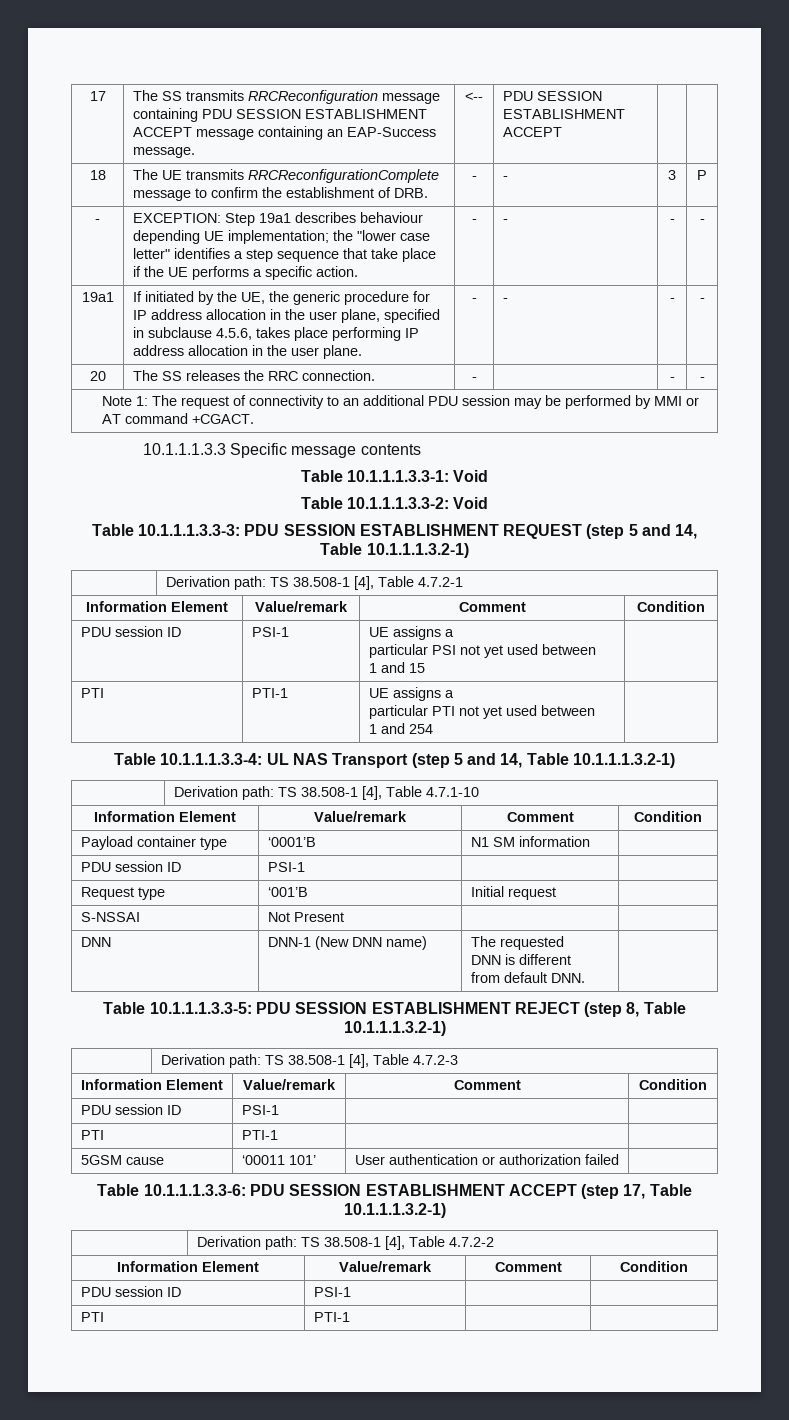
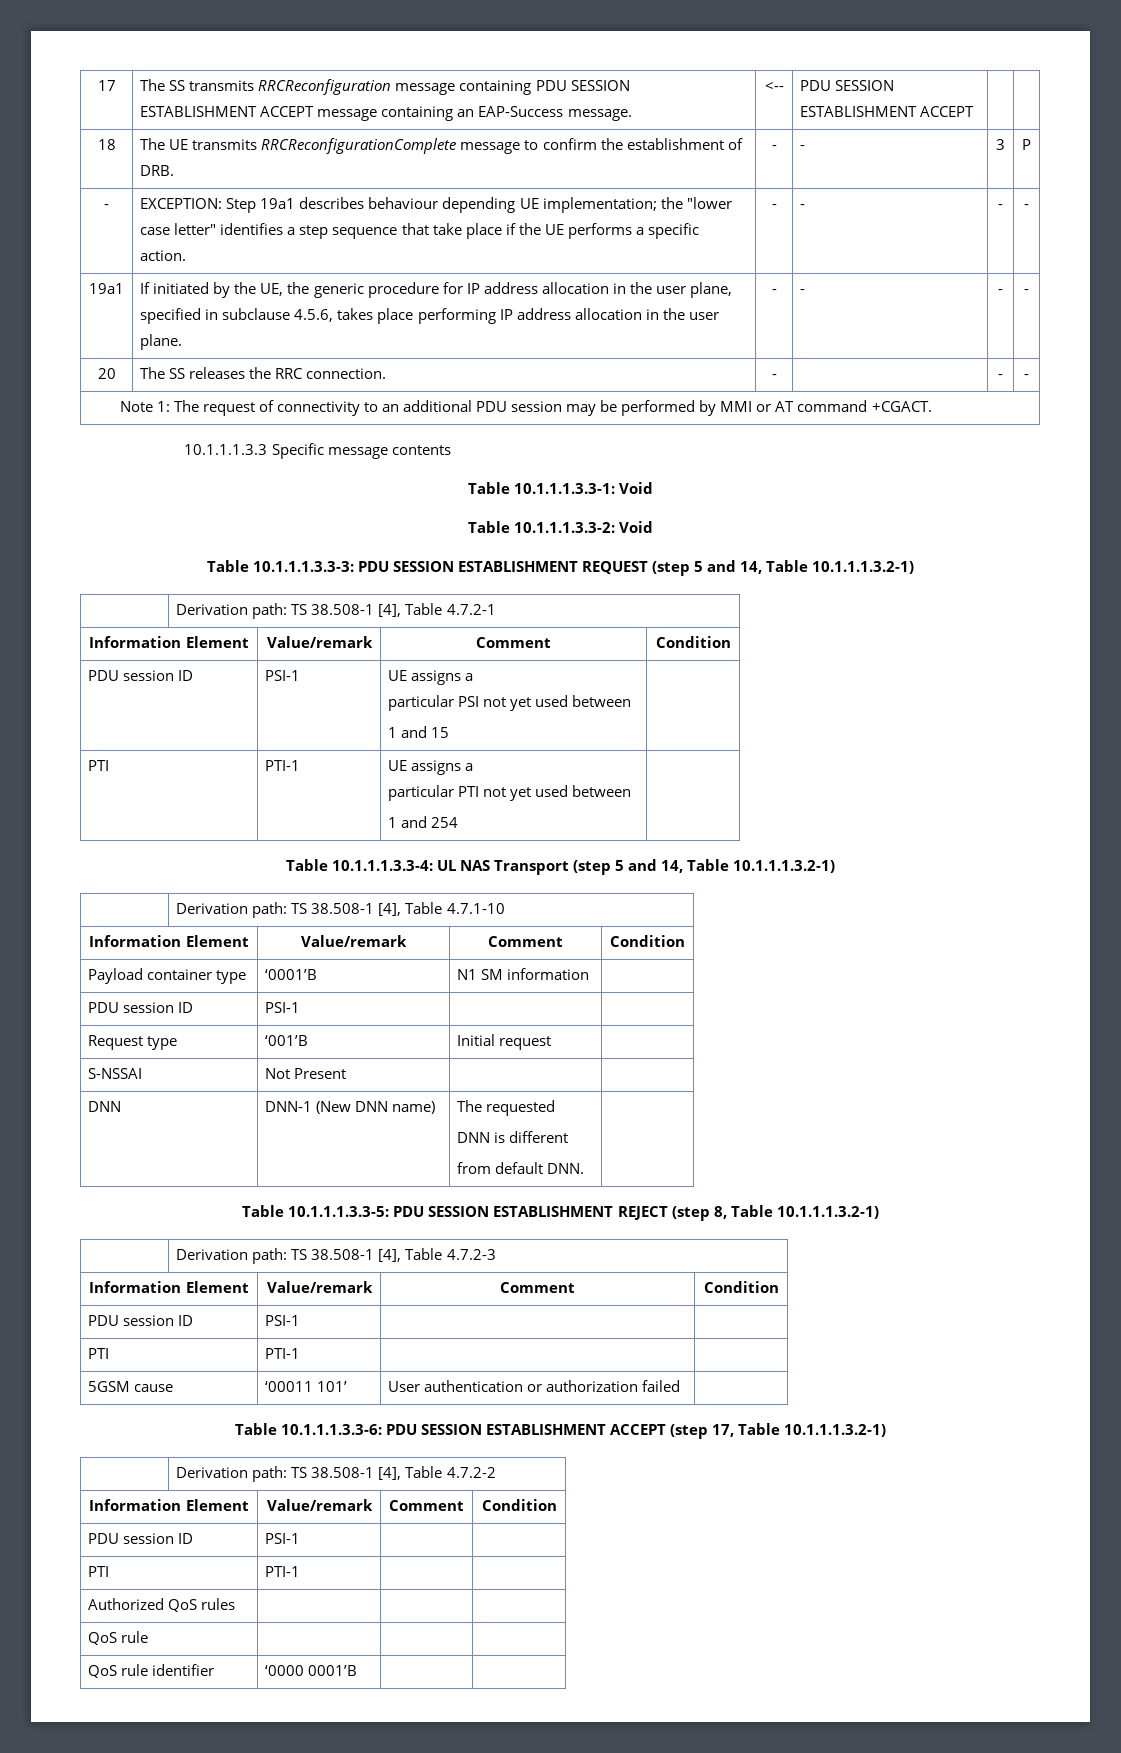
(350, 1317) none -> [88,1598,236,1612] [88,1631,149,1645] [88,1664,215,1678] [265,1665,358,1676] // Authorized QoS rules | | | // QoS rule | | | // QoS rule identifier | ‘0000 0001’B | |

